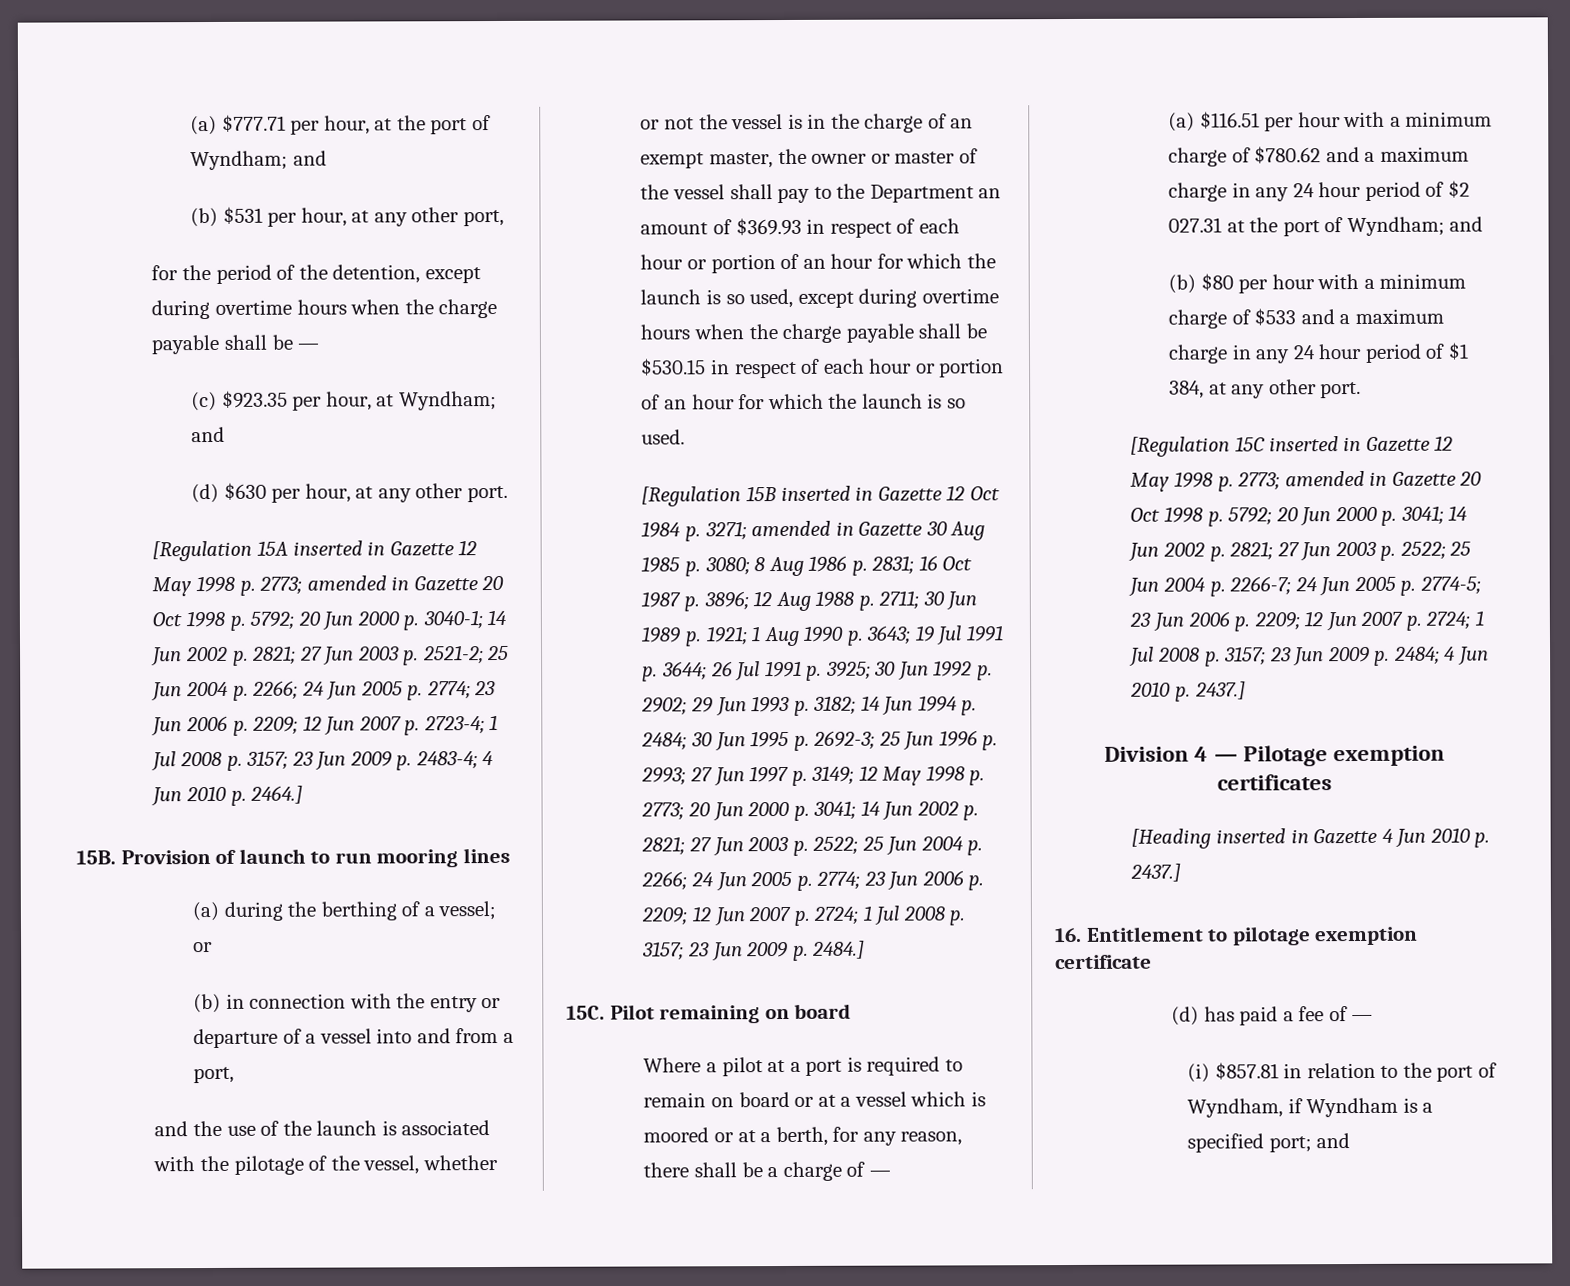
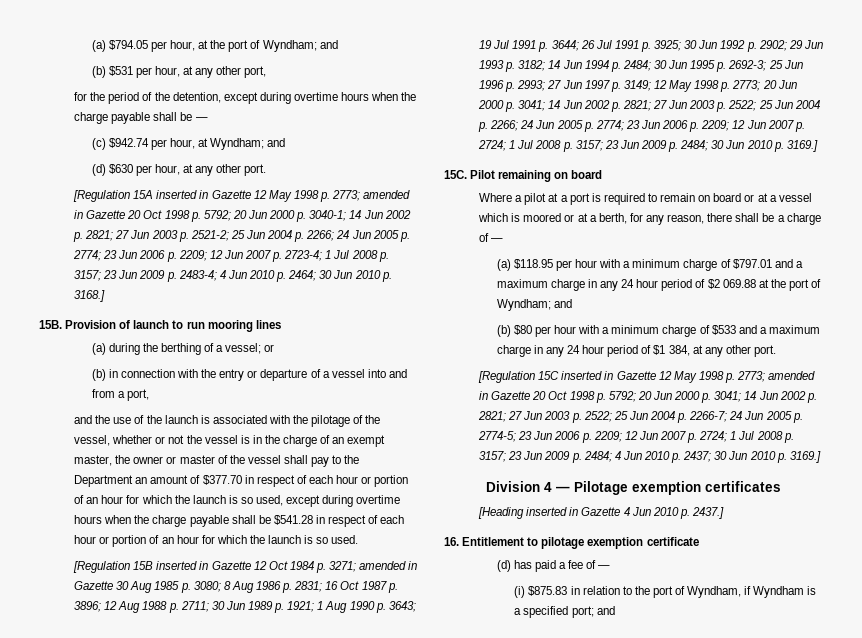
[190,114,286,136] (a) $777.71 -> [91,40,148,52] (a) $794.05
[221,390,288,408] $923.35 -> [108,138,149,148] $942.74
[250,785,304,804] 2464.] -> [288,270,392,282] [74,290,106,302] 2464; 30 Jun 2010 p. 3168.]
[735,217,802,236] $369.93 -> [202,475,242,485] $377.70
[641,358,707,376] $530.15 -> [273,515,313,525] $541.28
[812,940,866,959] 2484.] -> [680,140,818,152] 2484; 30 Jun 2010 p. 3169.]
[1199,111,1493,132] [1168,146,1322,167] $116.51 per hour with a minimum charge of $780.62 -> [513,259,772,271] $118.95 per hour with a minimum charge of $797.01
[1168,217,1223,233] 027.31 -> [722,279,756,288] 069.88
[1194,681,1246,700] 2437.] -> [683,451,821,463] 2437; 30 Jun 2010 p. 3169.]
[1214,1062,1279,1080] $857.81 -> [528,586,568,596] $875.83

